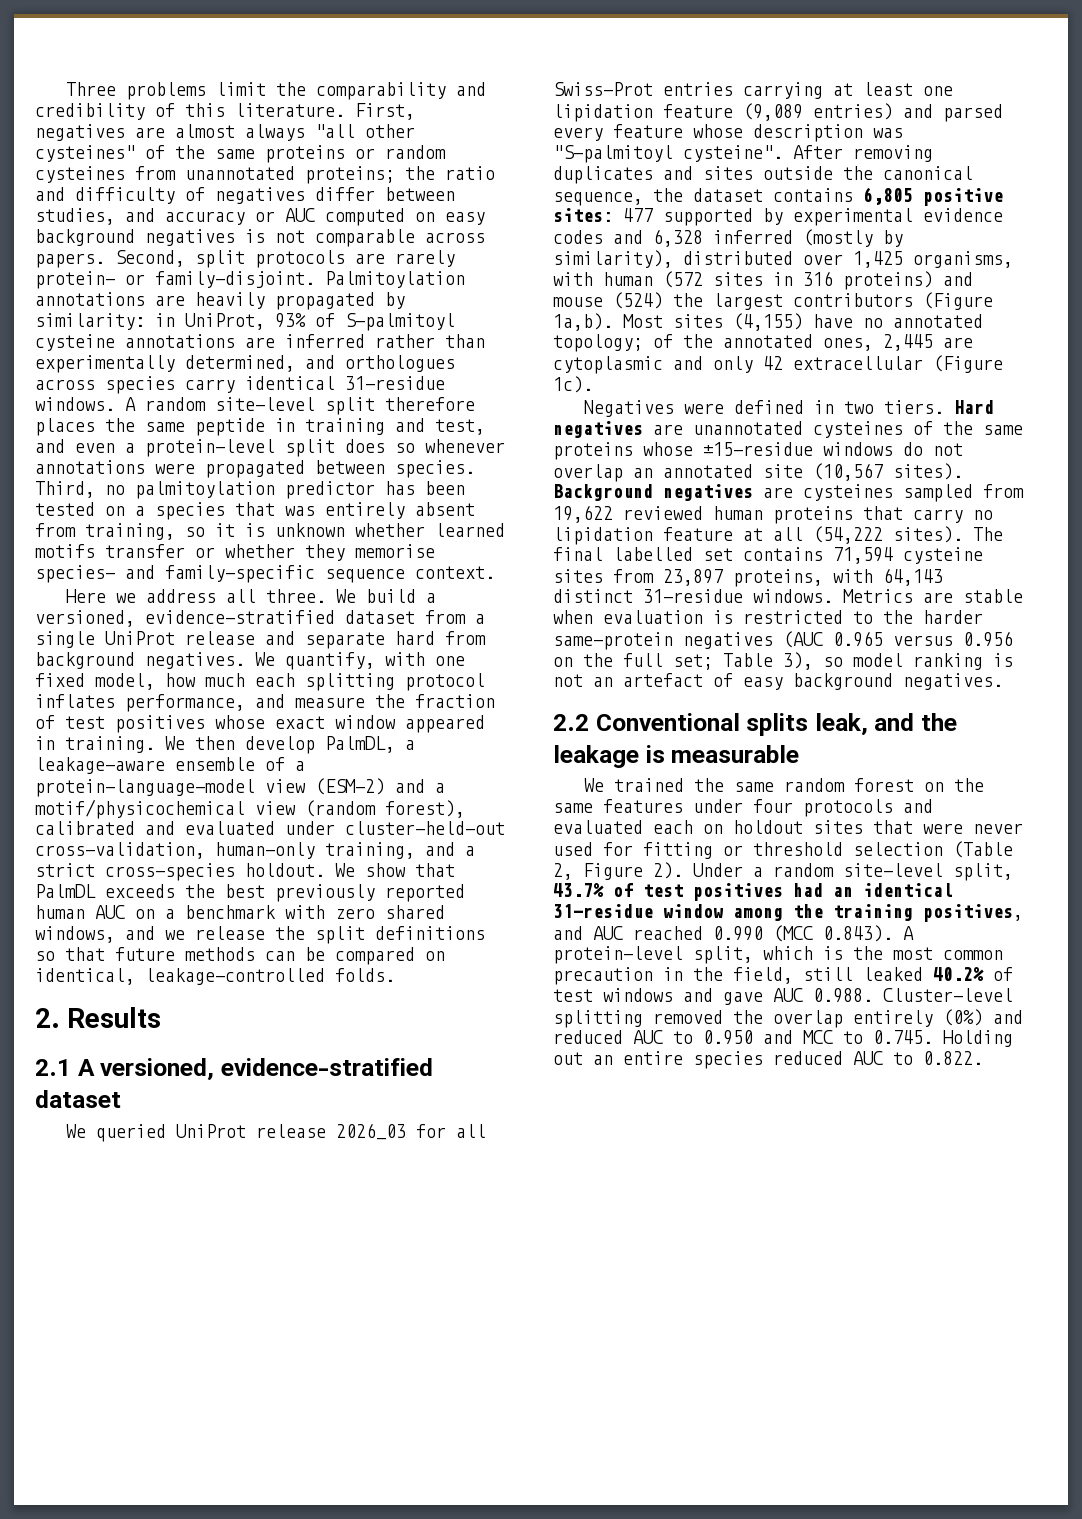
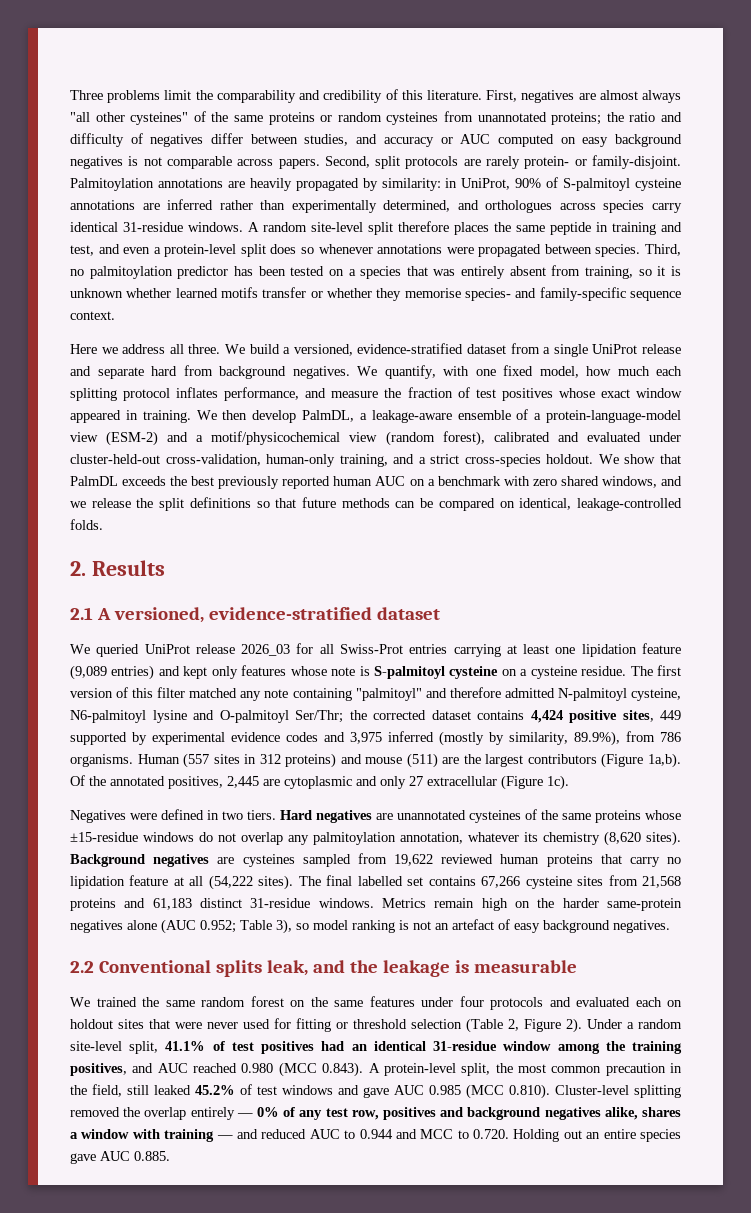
[275,313,306,328] 93% -> [515,178,542,188] 90%
[943,104,1003,122] [553,124,903,142] [553,145,933,163] [553,166,973,184] [553,187,1003,206] [553,208,653,222] parsed every feature whose description was "S-palmitoyl cysteine". After removing duplicates and sites outside the canonical sequence, the dataset contains 6,805 positive sites: 477 -> [183,665,681,679] [70,687,682,701] [70,710,681,723] kept only features whose note is S-palmitoyl cysteine on a cysteine residue. The first version of this filter matched any note containing "palmitoyl" and therefore admitted N-palmitoyl cysteine, N6-palmitoyl lysine and O-palmitoyl Ser/Thr; the corrected dataset contains 4,424 positive sites, 449
[653,229,703,247] 6,328 -> [350,732,382,744] 3,975
[553,250,1013,268] [553,271,703,288] similarity), distributed over 1,425 organisms, with human (572 -> [509,731,681,746] [70,753,210,768] similarity, 89.9%), from 786 organisms. Human (557
[803,271,833,286] 316 -> [259,754,281,764] 312
[613,292,663,309] (524) -> [406,753,460,768] (511) are
[623,313,983,331] [553,334,673,352] Most sites (4,155) have no annotated topology; of -> [70,775,85,786] Of
[823,338,873,351] ones, -> [168,776,223,789] positives,
[763,356,783,370] 42 -> [409,776,423,786] 27
[633,463,883,481] an annotated site (10,567 -> [288,831,641,846] any palmitoylation annotation, whatever its chemistry (8,620
[833,547,893,564] 71,594 -> [481,876,521,888] 67,266
[663,568,943,587] [553,589,1023,603] [553,610,983,624] [553,631,1013,650] [553,653,713,670] 23,897 proteins, with 64,143 distinct 31-residue windows. Metrics are stable when evaluation is restricted to the harder same-protein negatives (AUC 0.965 versus 0.956 on the full set; -> [641,876,681,888] [70,898,682,911] [70,919,236,934] 21,568 proteins and 61,183 distinct 31-residue windows. Metrics remain high on the harder same-protein negatives alone (AUC 0.952;
[553,883,604,897] 43.7% -> [165,1041,206,1051] 41.1%
[713,926,763,941] 0.990 -> [241,1063,274,1073] 0.980
[763,946,843,960] which is -> (491, 1069) none
[933,967,984,981] 40.2% -> [195,1085,235,1095] 45.2%
[813,988,873,1003] 0.988. -> [429,1084,550,1099] 0.985 (MCC 0.810).
[943,1009,983,1026] (0%) -> [236,1107,681,1120] [70,1129,233,1142] — 0% of any test row, positives and background negatives alike, shares a window with training —
[703,1030,753,1045] 0.950 -> [359,1129,393,1139] 0.944
[873,1030,933,1044] 0.745. -> [473,1129,510,1139] 0.720.
[773,1051,983,1065] reduced AUC to 0.822. -> [70,1151,170,1164] gave AUC 0.885.

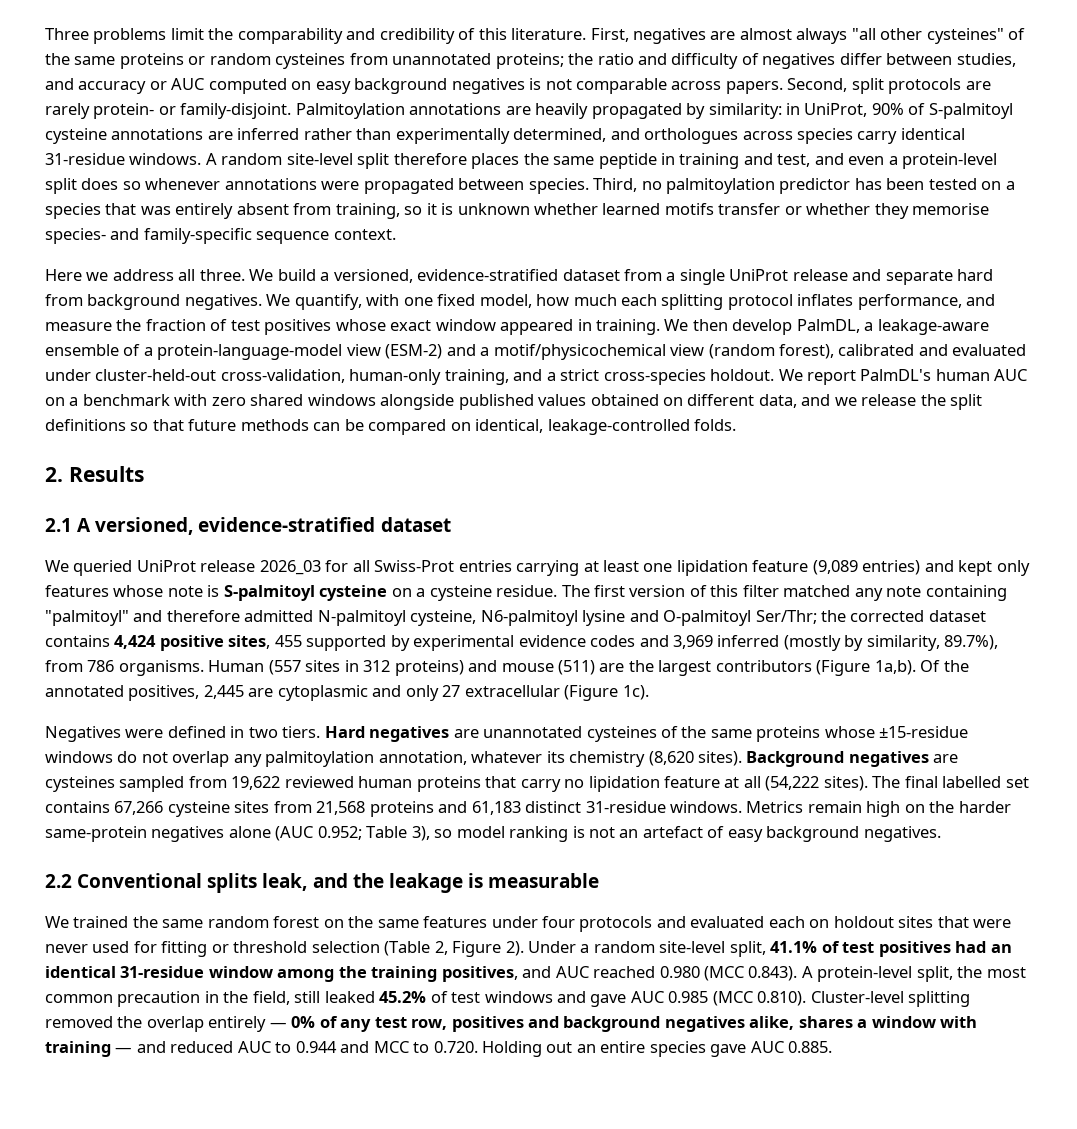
[624,454,681,464] [70,476,331,489] show that PalmDL exceeds the best previously reported -> [807,369,932,385] report PalmDL's
[601,476,657,488] windows, -> [307,394,797,410] windows alongside published values obtained on different data,
[660,710,681,720] 449 -> [274,635,302,647] 455
[350,732,382,744] 3,975 -> [673,635,714,649] 3,969
[574,731,620,746] 89.9%), -> [944,635,999,650] 89.7%),

